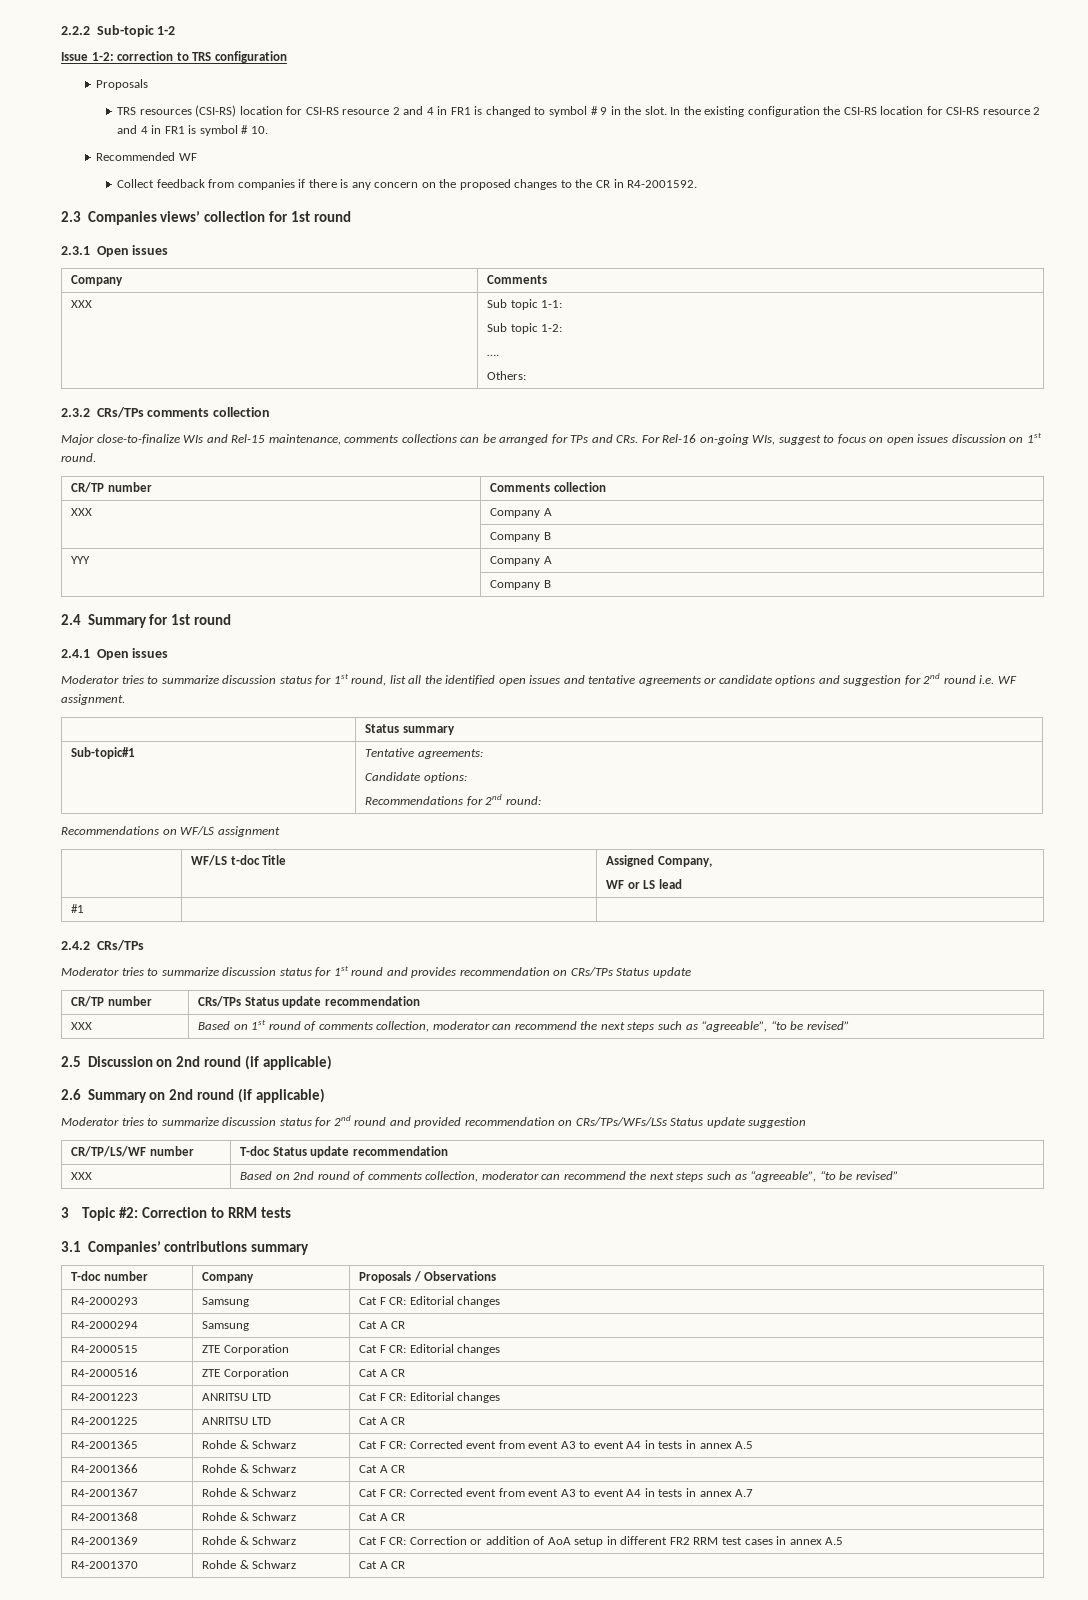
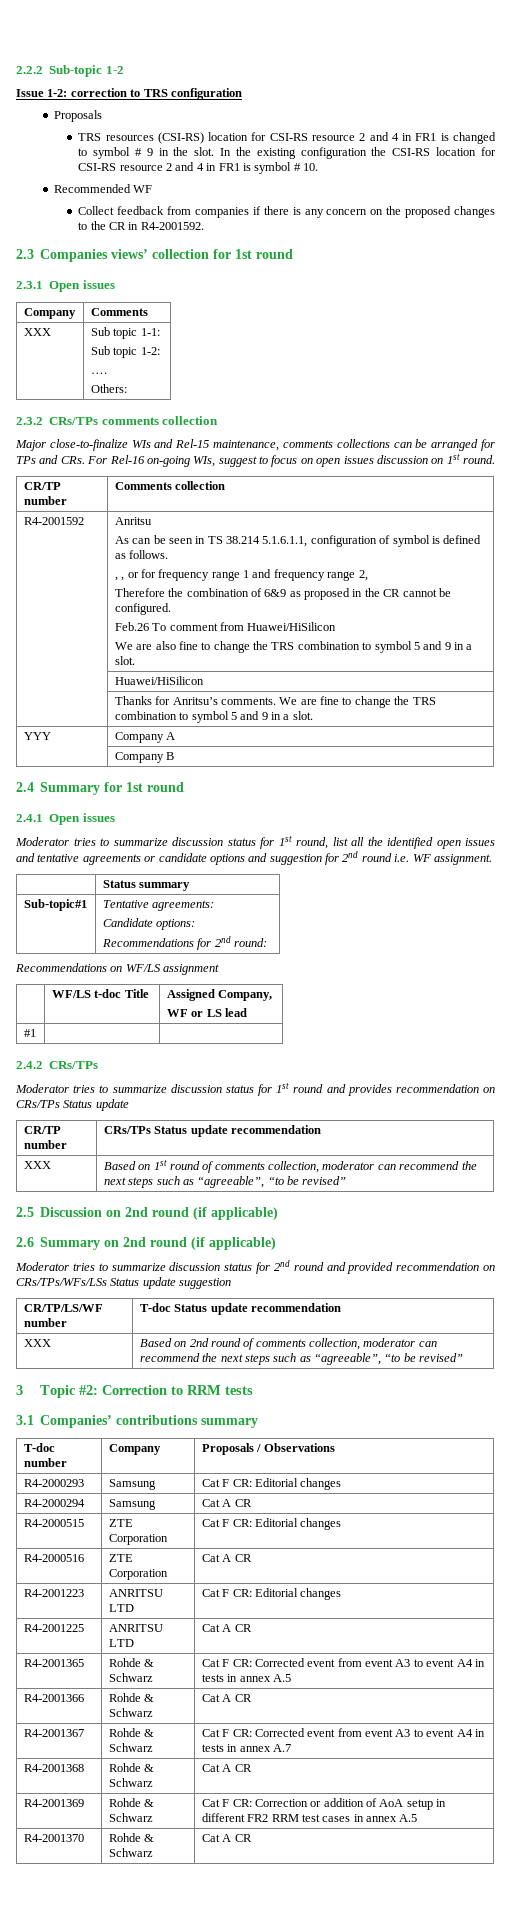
[71,508,93,516] [490,508,552,518] [490,532,551,542] XXX | Company A // | Company B -> [23,517,84,525] [114,517,152,525] [114,535,482,547] [114,550,169,559] [114,569,368,581] [114,588,451,600] [114,603,171,615] [114,622,337,631] [114,641,473,653] [114,656,135,665] [114,676,204,685] [114,696,436,708] [114,711,313,723] R4-2001592 | Anritsu // As can be seen in TS 38.214 5.1.6.1.1, configuration of symbol is defined as follows. // , , or for frequency range 1 and frequency range 2, // Therefore the combination of 6&9 as proposed in the CR cannot be configured. // Feb.26 To comment from Huawei/HiSilicon // We are also fine to change the TRS combination to symbol 5 and 9 in a slot. // | Huawei/HiSilicon // | Thanks for Anritsu’s comments. We are fine to change the TRS combination to symbol 5 and 9 in a slot.

